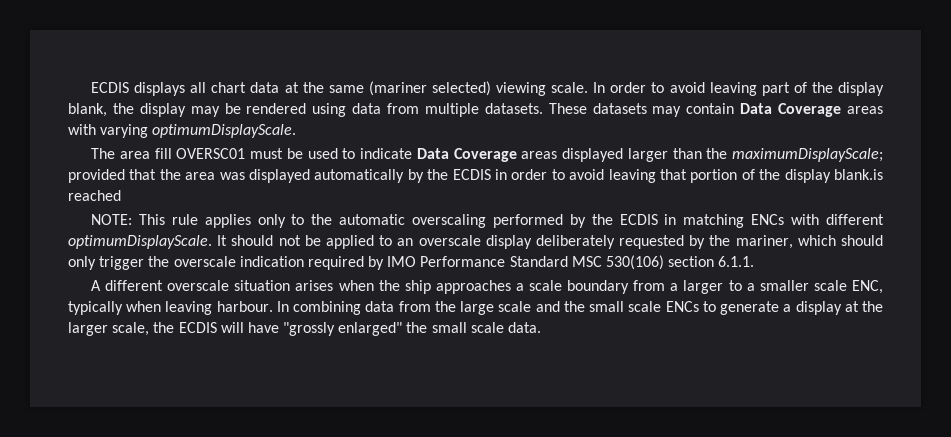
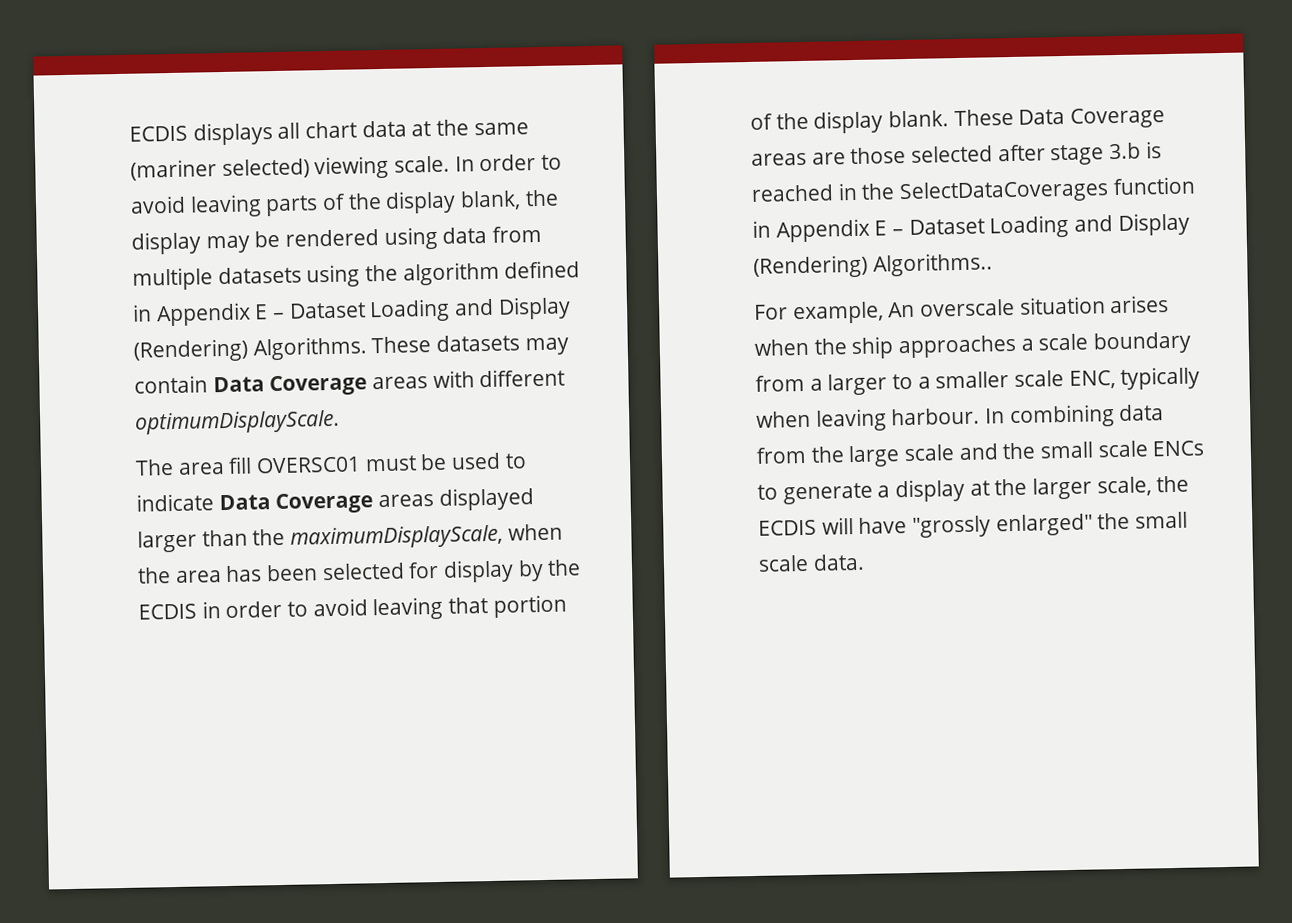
[761,82,790,96] part -> [265,195,319,217] parts
[484,103,543,114] datasets. -> [217,260,581,288] [132,296,571,327] [133,336,367,363] datasets using the algorithm defined in Appendix E – Dataset Loading and Display (Rendering) Algorithms.
[100,124,149,138] varying -> [479,368,566,388] different
[732,148,883,162] [68,169,405,183] maximumDisplayScale; provided that the area was displayed automatically -> [290,523,563,550] [137,559,515,584] maximumDisplayScale, when the area has been selected for display
[833,169,883,180] [68,190,121,201] [91,214,885,228] [68,235,883,249] [68,255,755,270] [91,280,164,291] blank.is reached // NOTE: This rule applies only to the automatic overscaling performed by the ECDIS in matching ENCs with different optimumDisplayScale. It should not be applied to an overscale display deliberately requested by the mariner, which should only trigger the overscale indication required by IMO Performance Standard MSC 530(106) section 6.1.1. // A different -> [888,107,1166,129] [751,141,1162,166] [751,176,1196,205] [752,212,1190,243] [753,252,993,279] [754,301,916,325] blank. These Data Coverage areas are those selected after stage 3.b is reached in the SelectDataCoverages function in Appendix E – Dataset Loading and Display (Rendering) Algorithms.. // For example, An

